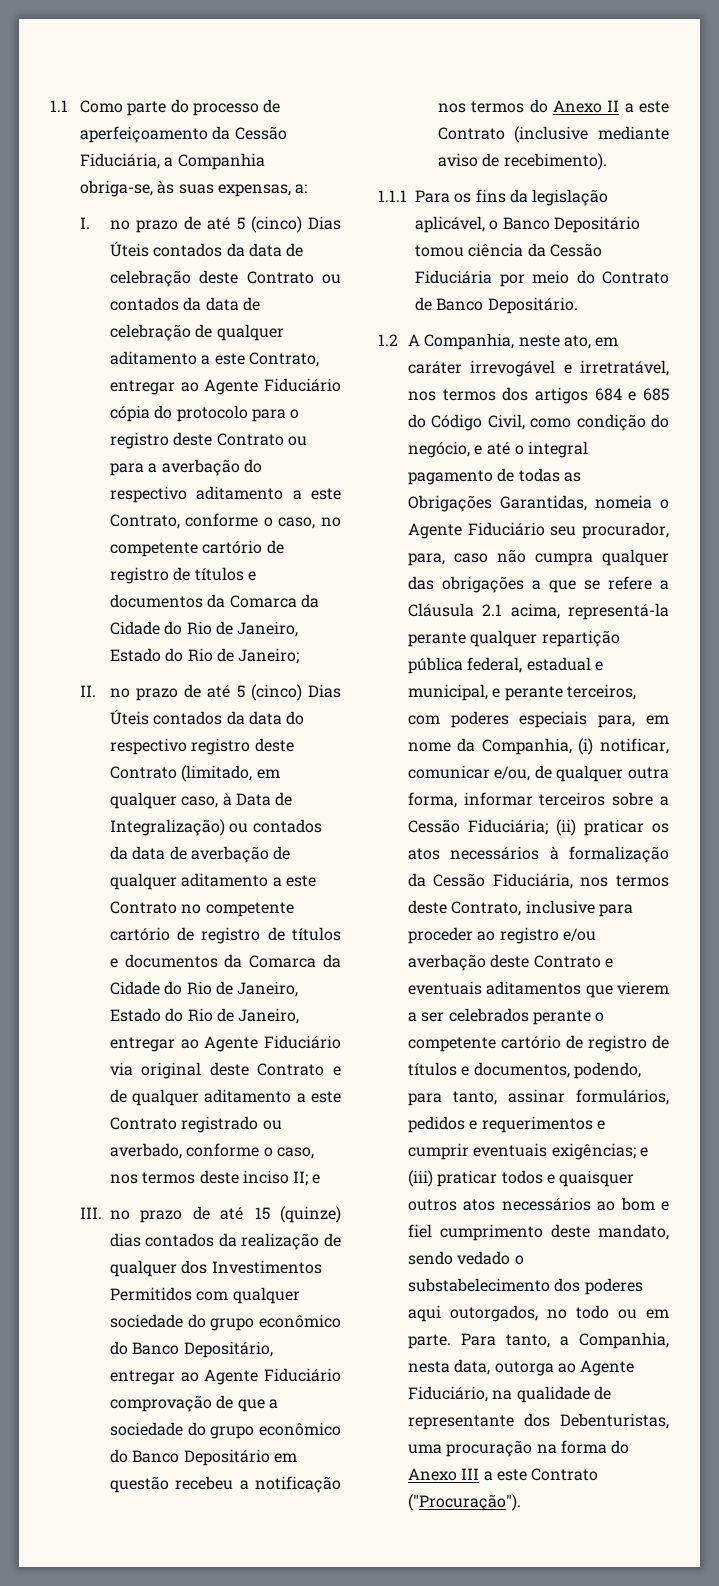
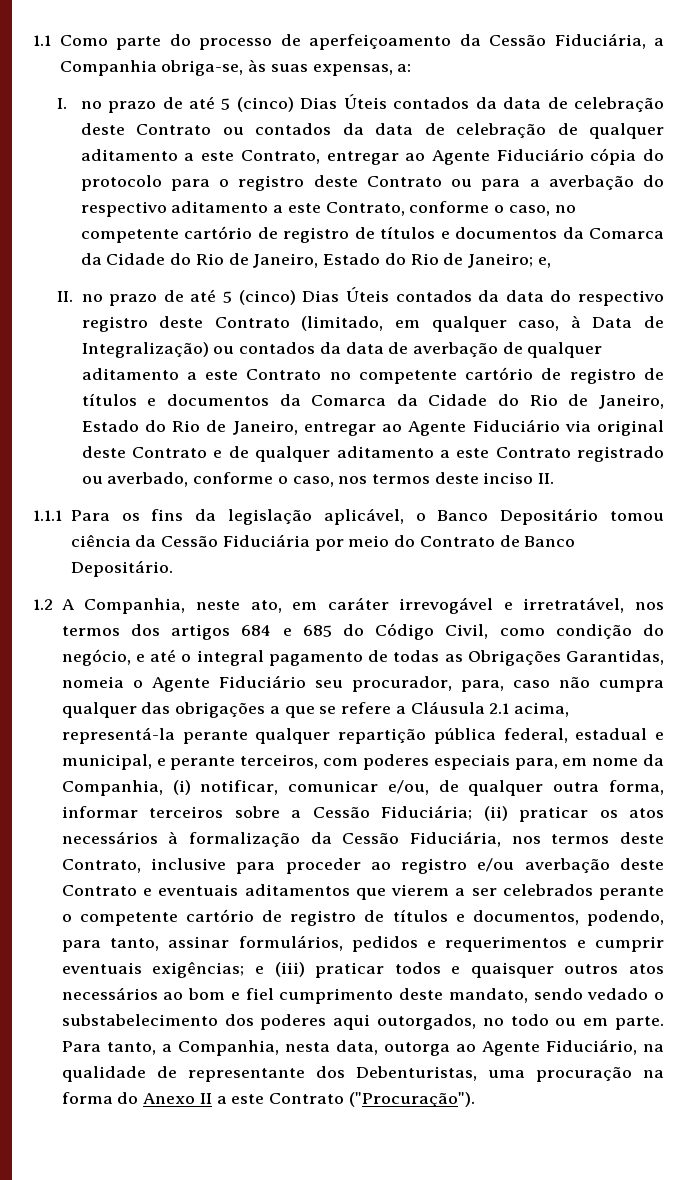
(300, 656) none -> [537,257,551,268] e,
[293,1171,321,1186] [79,1206,341,1223] [109,1233,342,1250] [109,1260,322,1277] [109,1287,300,1304] [109,1314,341,1331] [109,1341,273,1358] [109,1368,341,1385] [109,1395,278,1412] [109,1422,341,1439] [109,1449,297,1466] [109,1476,341,1493] [437,99,669,113] [437,126,669,143] [437,153,607,170] II; e // III. no prazo de até 15 (quinze) dias contados da realização de qualquer dos Investimentos Permitidos com qualquer sociedade do grupo econômico do Banco Depositário, entregar ao Agente Fiduciário comprovação de que a sociedade do grupo econômico do Banco Depositário em questão recebeu a notificação nos termos do Anexo II a este Contrato (inclusive mediante aviso de recebimento). -> [538,473,555,484] II.
[461,1468,480,1480] III -> [199,1093,212,1104] II

